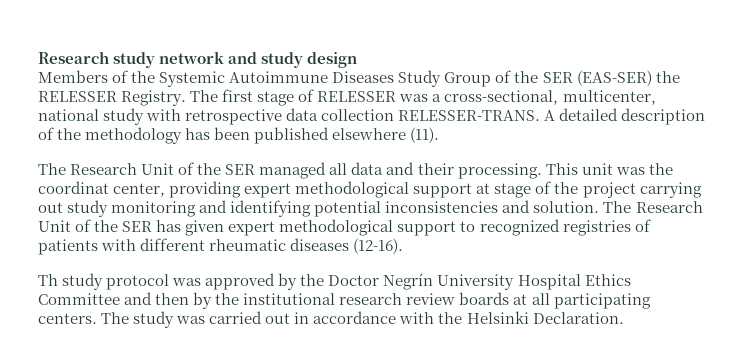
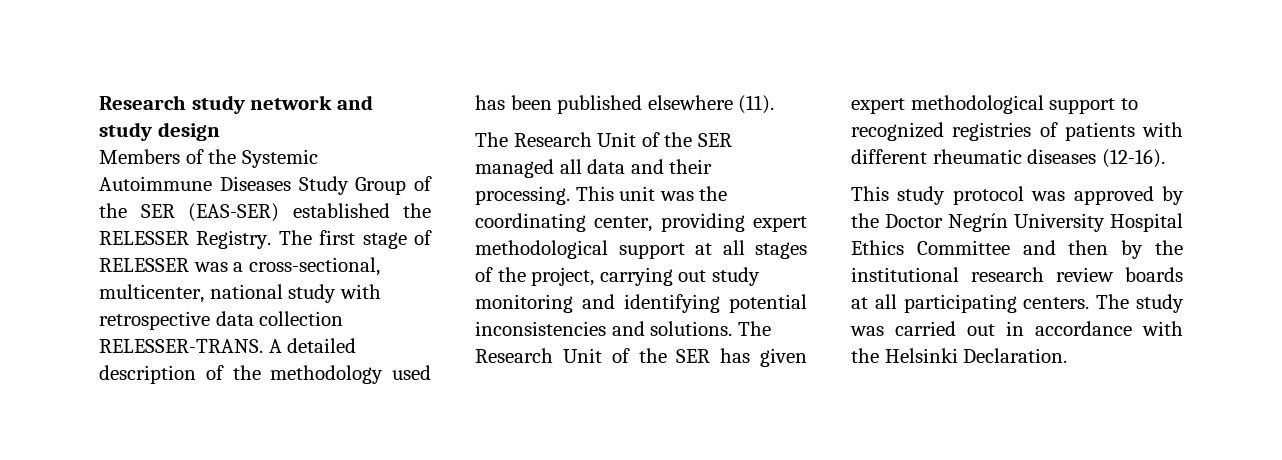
(652, 78) none -> [292,203,390,218] established
(183, 135) none -> [392,365,431,380] used
[38,181,109,194] coordinat -> [475,213,586,232] coordinating
[494,181,636,198] stage of the project -> [722,240,807,259] [475,267,595,286] all stages of the project,
[533,201,600,213] solution. -> [650,321,733,336] solutions.
[38,274,58,286] Th -> [851,186,889,201] This

